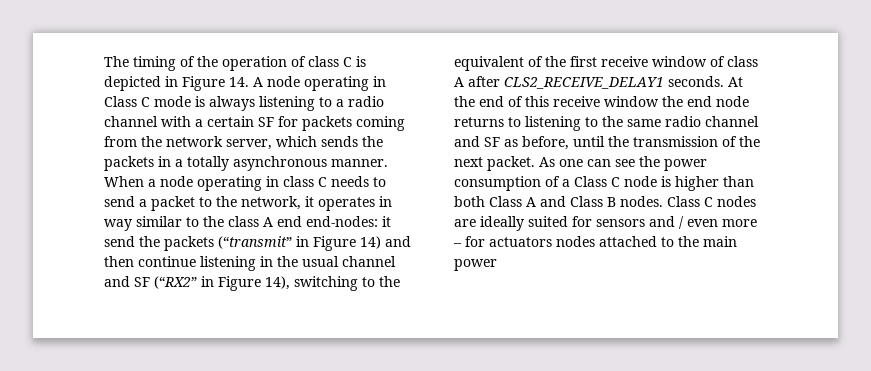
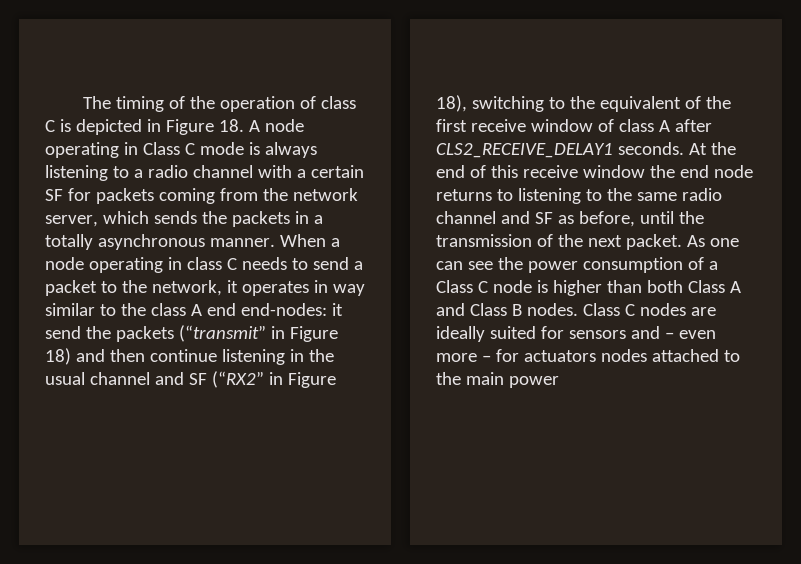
[229,77,249,87] 14. -> [218,119,244,132] 18.
[360,236,381,249] 14) -> [45,348,71,365] 18)
[265,276,290,290] 14), -> [436,95,467,112] 18),
[679,216,684,229] / -> [664,332,674,339] –

